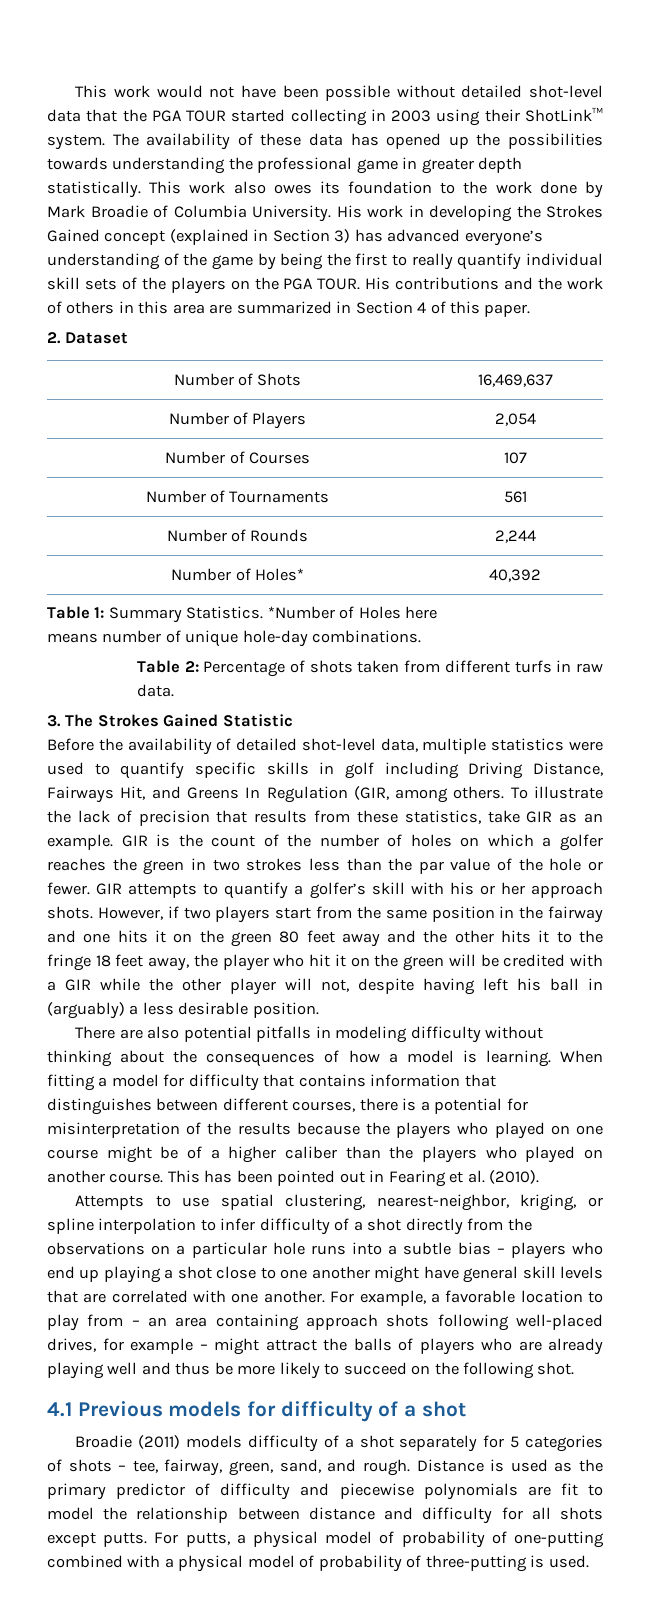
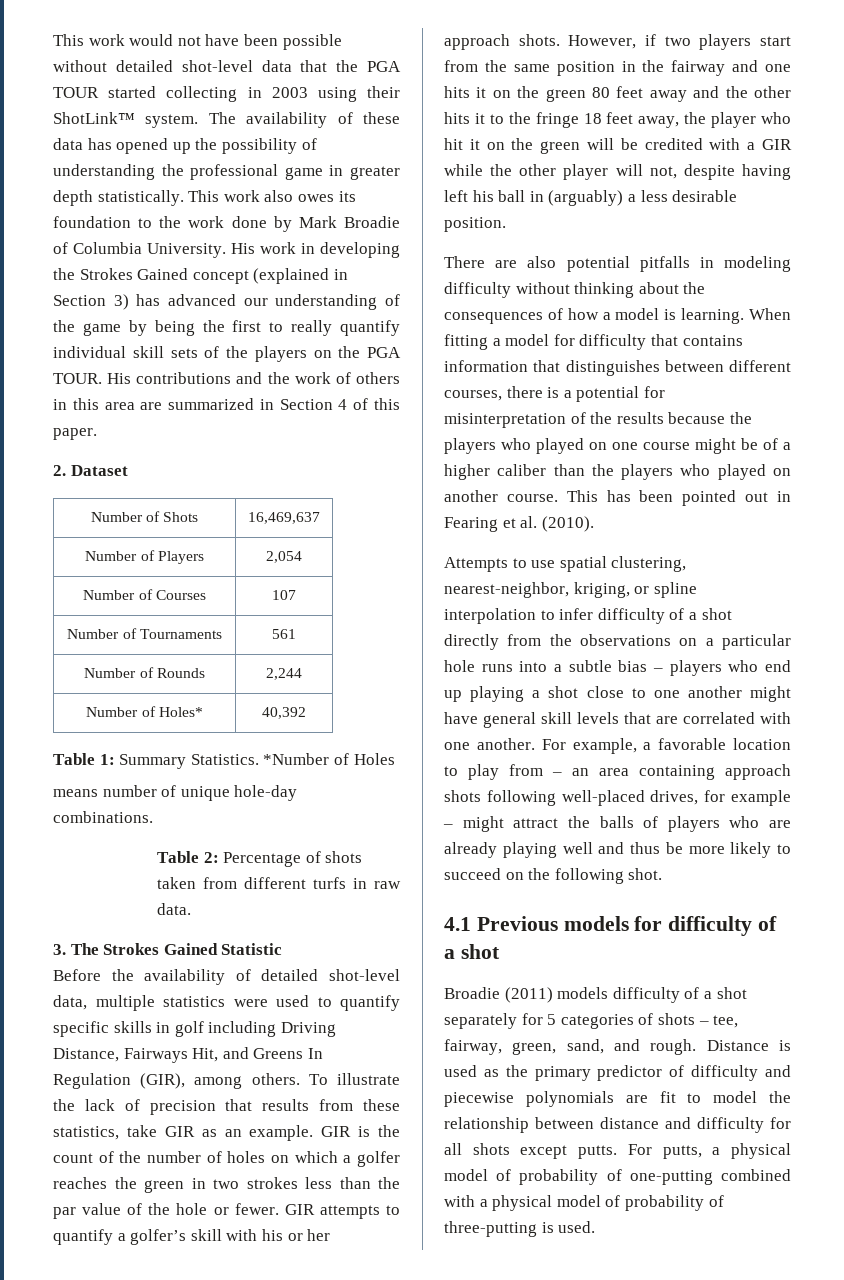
[508,133,604,149] [47,157,108,170] possibilities towards -> [221,138,317,154] possibility of
[464,230,543,246] everyone’s -> [243,298,268,306] our
[405,606,438,619] here -> (395, 759) none
[353,786,389,800] (GIR, -> [140,1073,186,1089] (GIR),

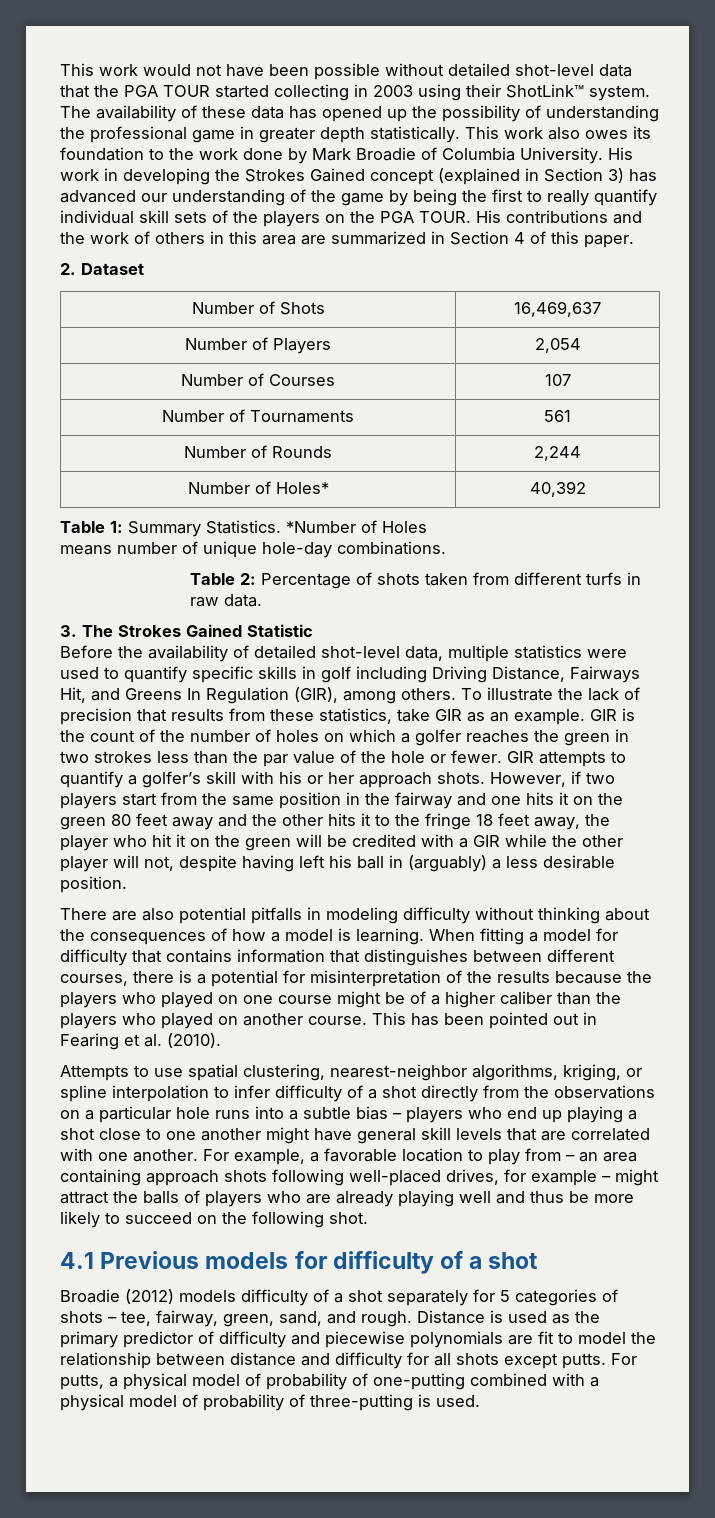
[444,582,569,598] nearest-neighbor, -> [330,1064,558,1081] nearest-neighbor algorithms,
[504,987,553,1003] (2011) -> [125,1289,174,1304] (2012)

